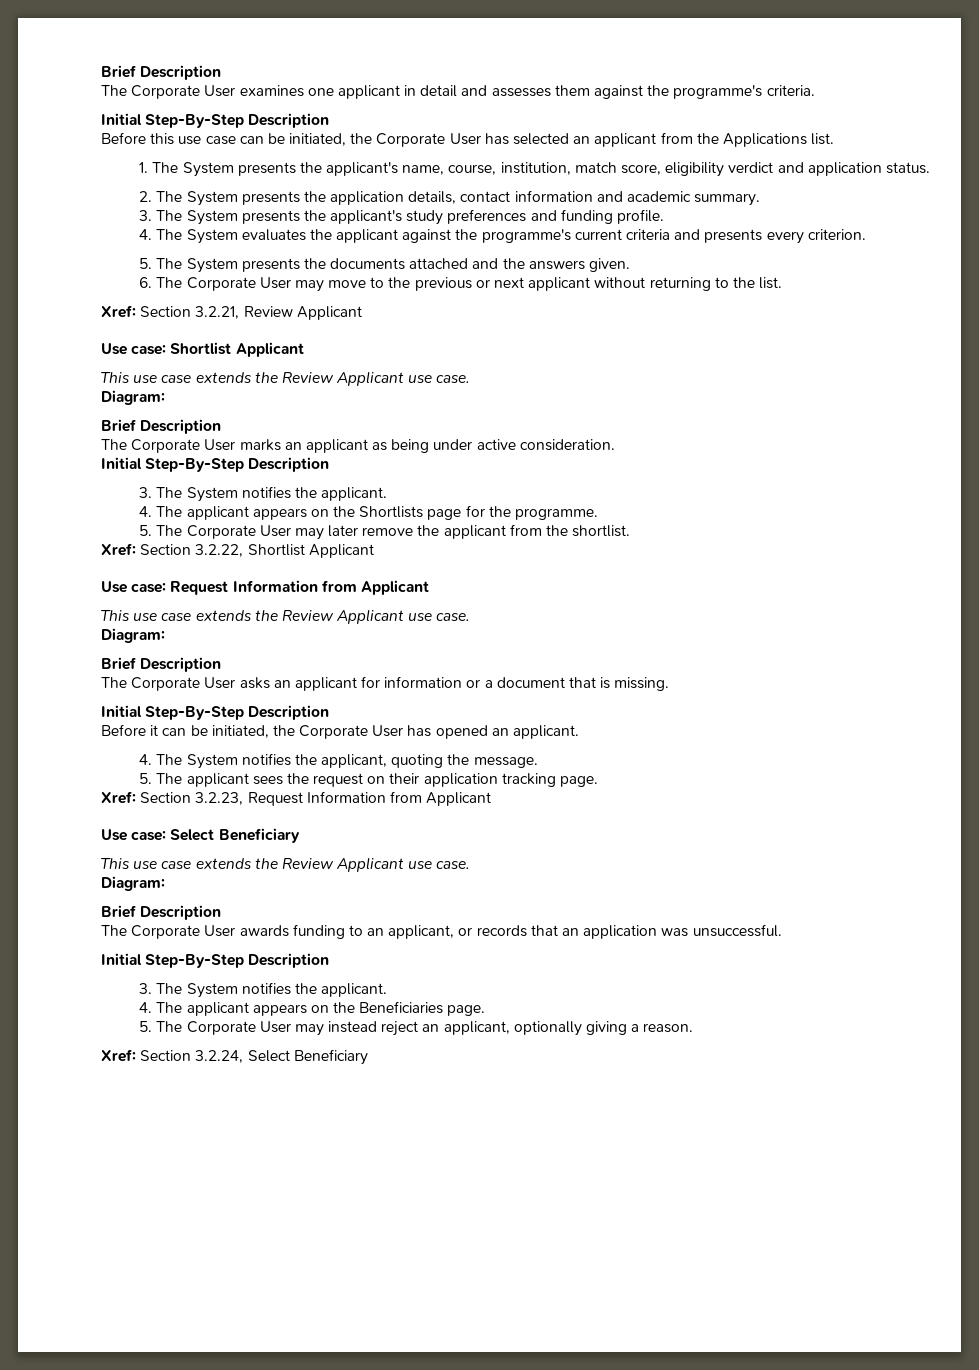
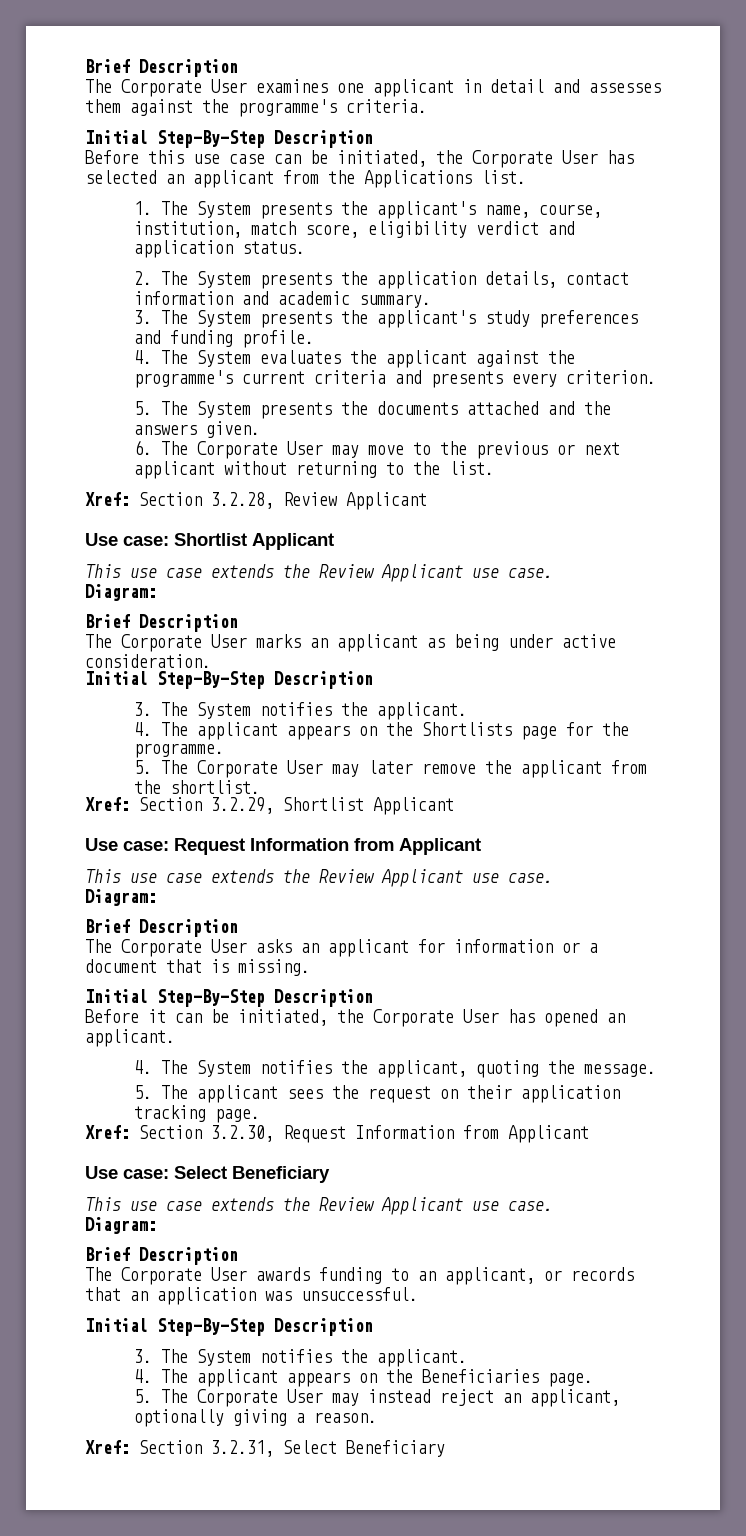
[195,306,240,319] 3.2.21, -> [211,492,274,509] 3.2.28,
[195,544,244,557] 3.2.22, -> [211,797,274,814] 3.2.29,
[195,792,244,805] 3.2.23, -> [211,1125,274,1142] 3.2.30,
[195,1050,244,1063] 3.2.24, -> [211,1440,274,1457] 3.2.31,

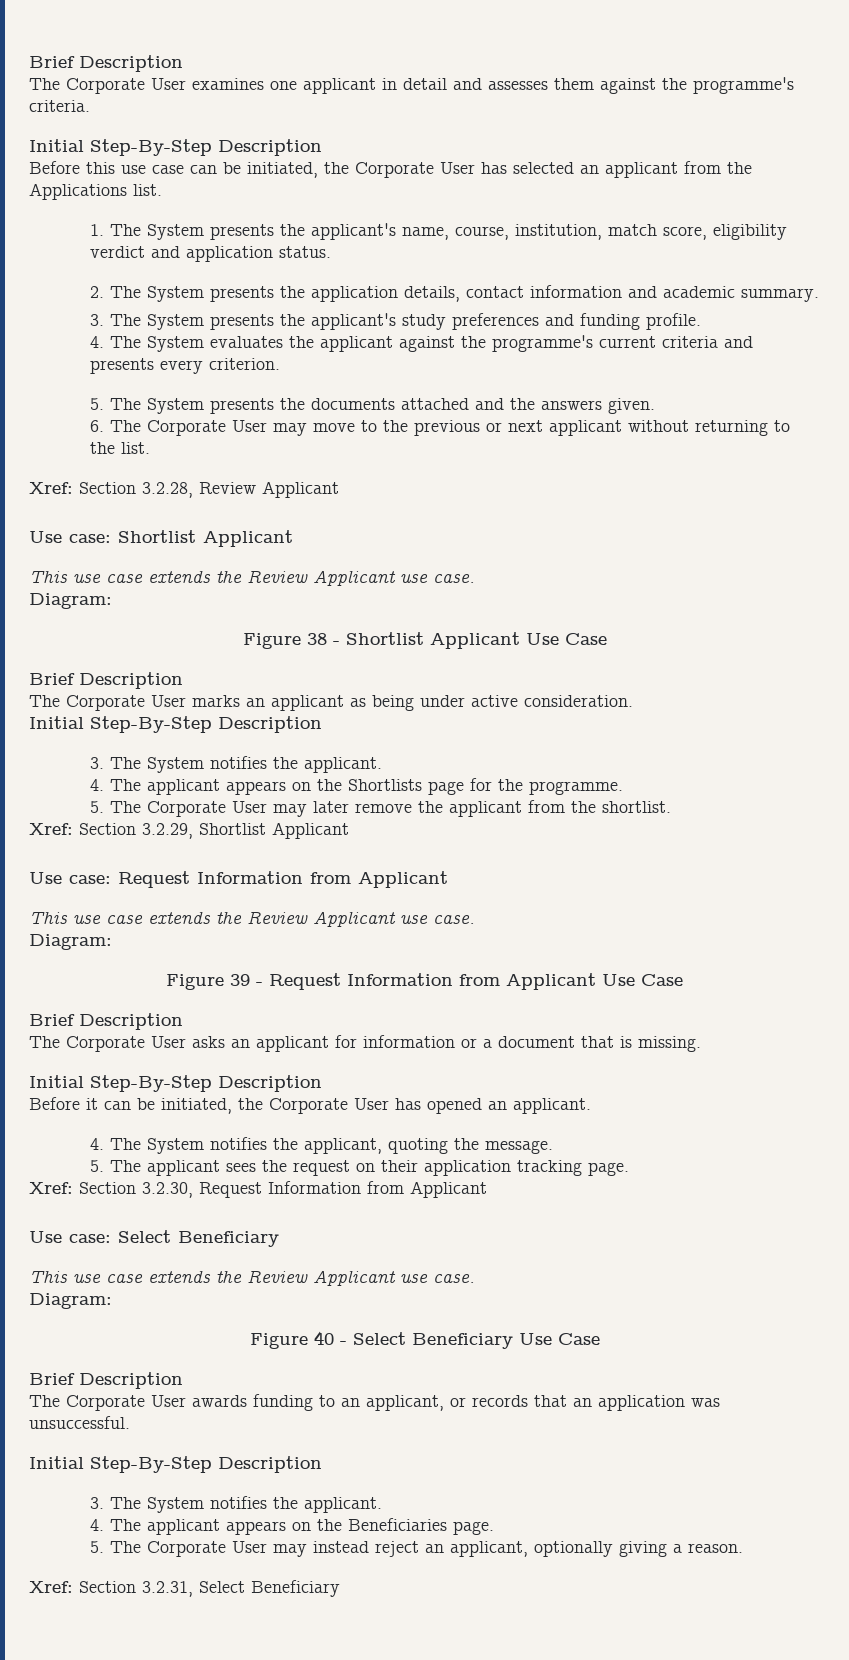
(157, 592) none -> [242,632,607,649] // Figure 38 - Shortlist Applicant Use Case
(157, 897) none -> [166,973,683,990] // Figure 39 - Request Information from Applicant Use Case
(157, 1225) none -> [249,1331,600,1349] // Figure 40 - Select Beneficiary Use Case

